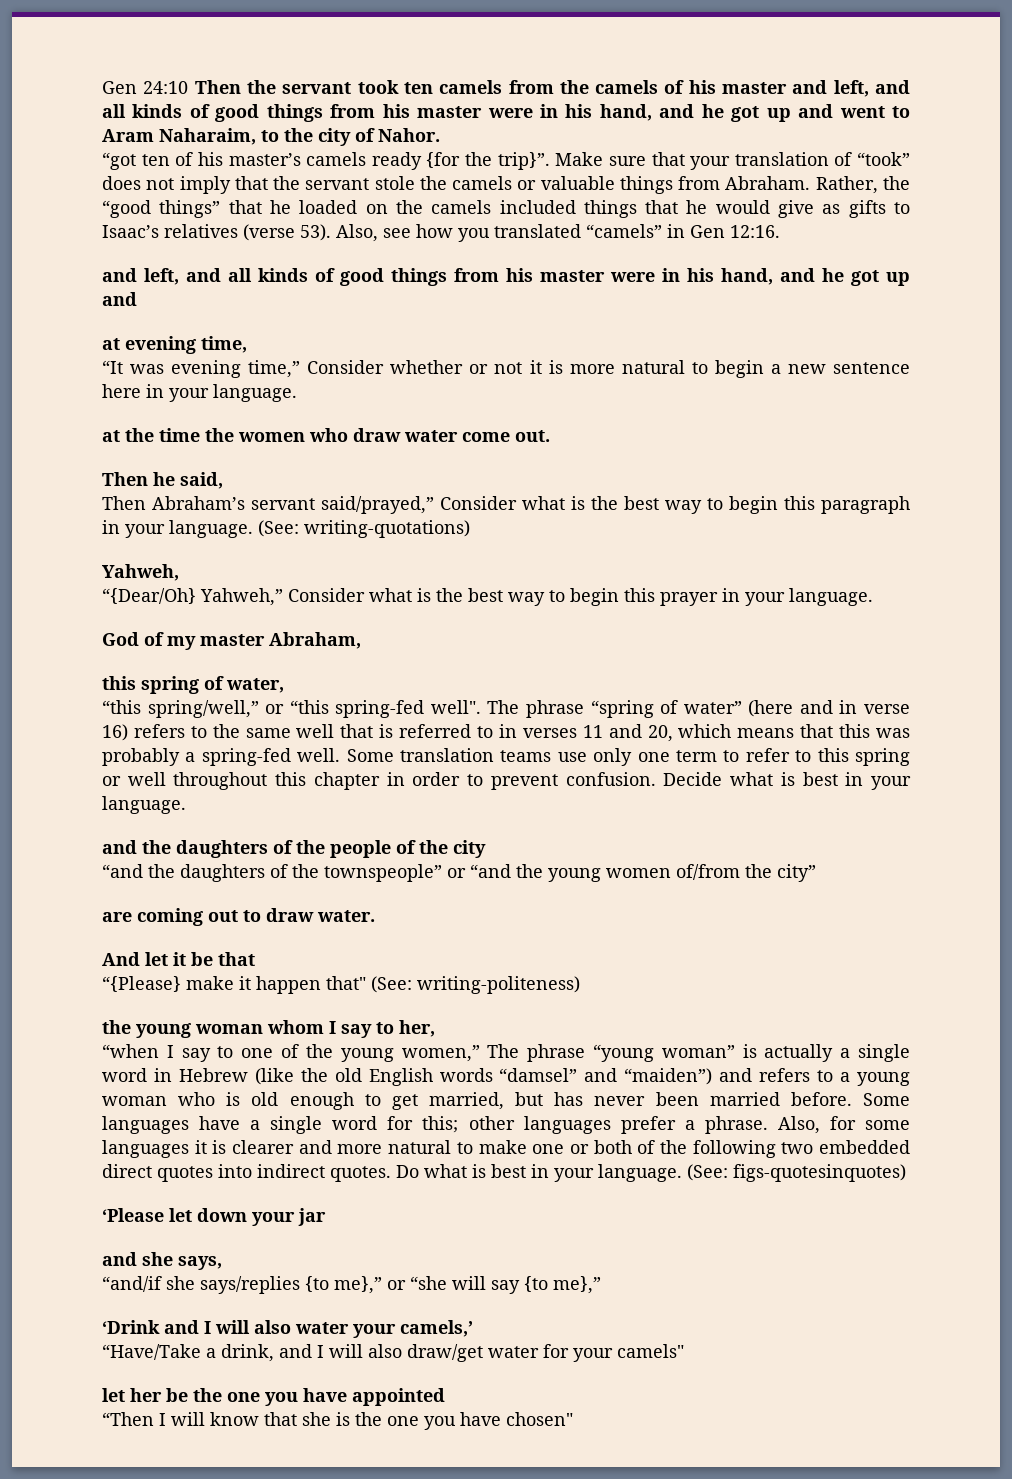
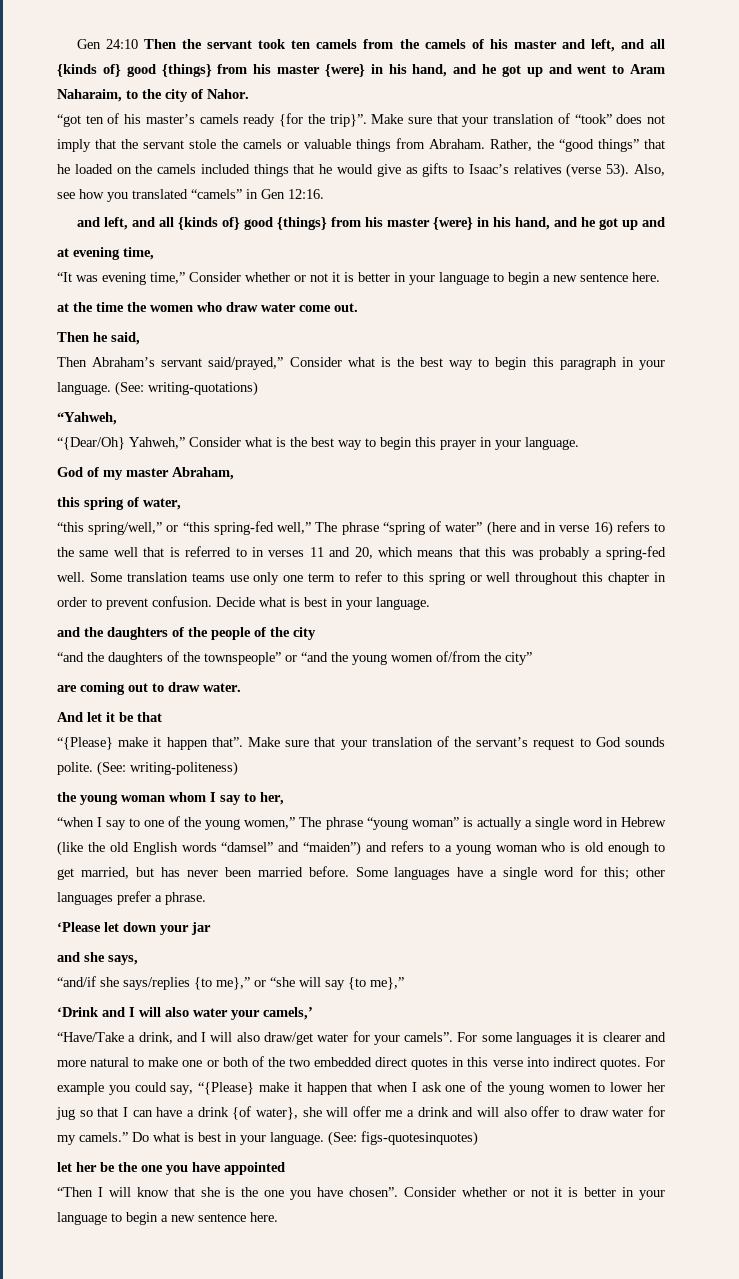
[132,104,533,122] kinds of good things from his master were -> [57,64,365,77] {kinds of} good {things} from his master {were}
[258,268,655,286] kinds of good things from his master were -> [177,217,473,230] {kinds of} good {things} from his master {were}
[569,360,910,378] [102,384,297,402] more natural to begin a new sentence here in your language. -> [358,272,660,285] better in your language to begin a new sentence here.
[102,564,179,581] Yahweh, -> [57,412,117,425] “Yahweh,
[430,700,481,714] well". -> [277,522,312,534] well,”
[326,976,366,990] that" -> [211,736,665,750] [57,762,93,775] that”. Make sure that your translation of the servant’s request to God sounds polite.
[777,1116,910,1134] [102,1140,910,1158] [102,1164,906,1182] Also, for some languages it is clearer and more natural to make one or both of the following two embedded direct quotes into indirect quotes. Do what is best in your language. (See: figs-quotesinquotes) -> (206, 898) none
[617,1344,684,1358] camels" -> [404,1032,667,1045] [57,1056,665,1070] [57,1081,665,1095] [56,1106,666,1120] [57,1131,478,1146] camels”. For some languages it is clearer and more natural to make one or both of the two embedded direct quotes in this verse into indirect quotes. For example you could say, “{Please} make it happen that when I ask one of the young women to lower her jug so that I can have a drink {of water}, she will offer me a drink and will also offer to draw water for my camels.” Do what is best in your language. (See: figs-quotesinquotes)
[506,1412,573,1426] chosen" -> [348,1187,665,1200] [57,1212,278,1225] chosen”. Consider whether or not it is better in your language to begin a new sentence here.

